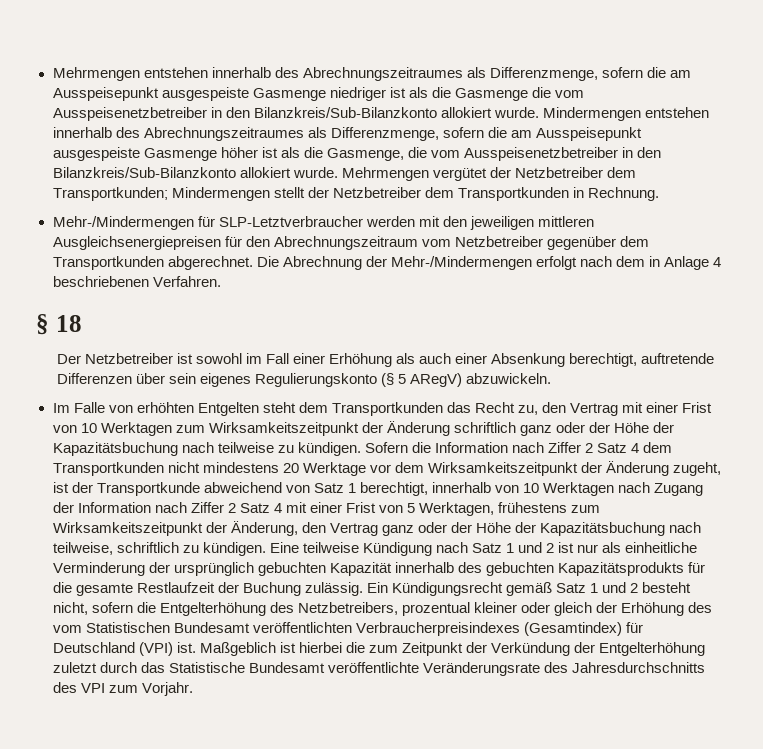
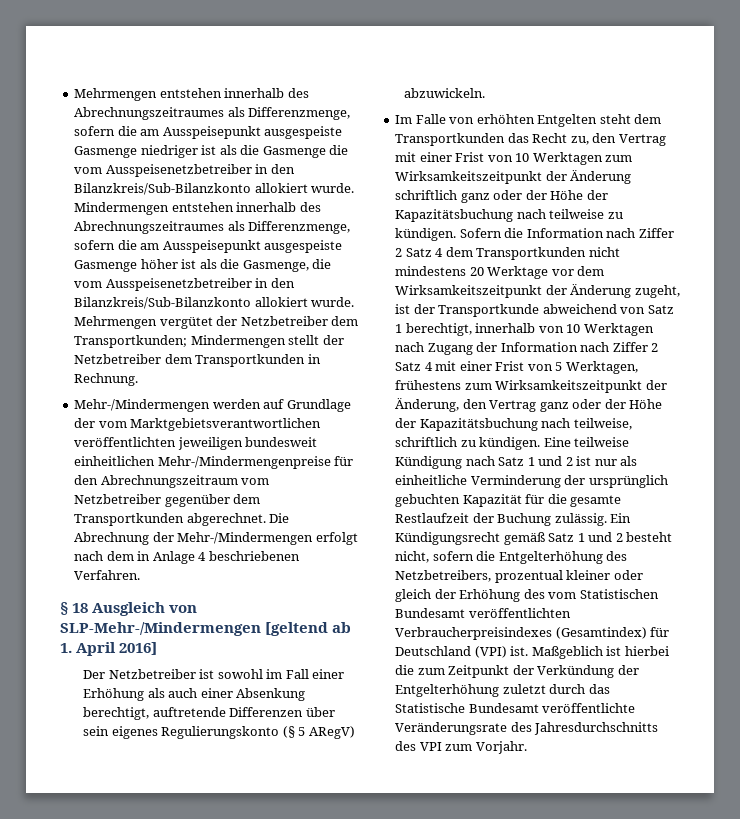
[197,216,594,230] [52,236,221,250] für SLP-Letztverbraucher werden mit den jeweiligen mittleren Ausgleichsenergiepreisen -> [212,399,351,412] [74,418,322,431] [74,437,318,450] [74,456,331,469] werden auf Grundlage der vom Marktgebietsverantwortlichen veröffentlichten jeweiligen bundesweit einheitlichen Mehr-/Mindermengenpreise
(82, 323) none -> [92,602,198,616] [60,622,352,636] [60,642,158,656] Ausgleich von SLP-Mehr-/Mindermengen [geltend ab 1. April 2016]
[394,562,684,576] innerhalb des gebuchten Kapazitätsprodukts -> (522, 500) none

